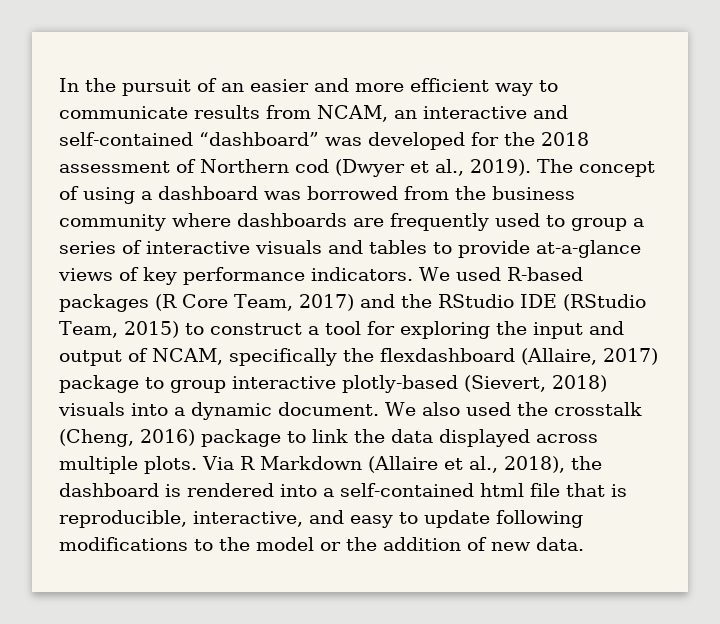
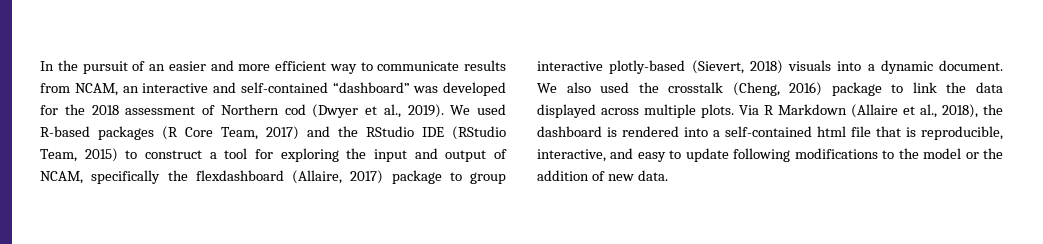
[537,159,655,177] [59,186,575,204] [59,213,644,231] [59,240,641,258] [58,267,413,285] The concept of using a dashboard was borrowed from the business community where dashboards are frequently used to group a series of interactive visuals and tables to provide at-a-glance views of key performance indicators. -> (444, 111) none

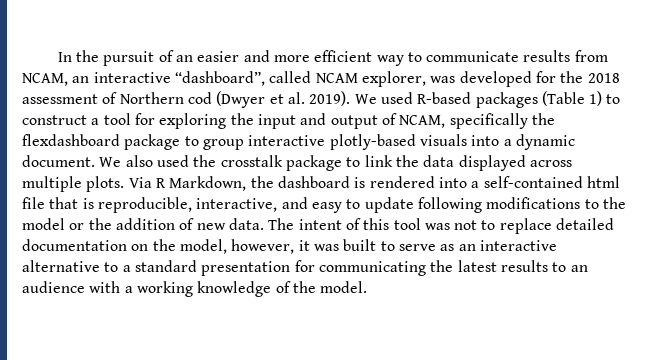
[213,82,410,93] and self-contained “dashboard” -> [174,71,426,87] “dashboard”, called NCAM explorer,
[383,104,401,118] al., -> [287,92,305,104] al.
[162,126,506,140] [40,148,118,162] (R Core Team, 2017) and the RStudio IDE (RStudio Team, 2015) -> [541,91,603,106] (Table 1)
[292,170,384,184] (Allaire, 2017) -> (120, 140) none
[691,60,783,74] (Sievert, 2018) -> (416, 142) none
[732,82,823,96] (Cheng, 2016) -> (283, 161) none
[778,104,978,118] Markdown (Allaire et al., 2018), -> [169,176,247,191] Markdown,
(668, 175) none -> [268,218,615,234] [22,239,557,254] [22,260,588,276] [22,281,368,297] The intent of this tool was not to replace detailed documentation on the model, however, it was built to serve as an interactive alternative to a standard presentation for communicating the latest results to an audience with a working knowledge of the model.

